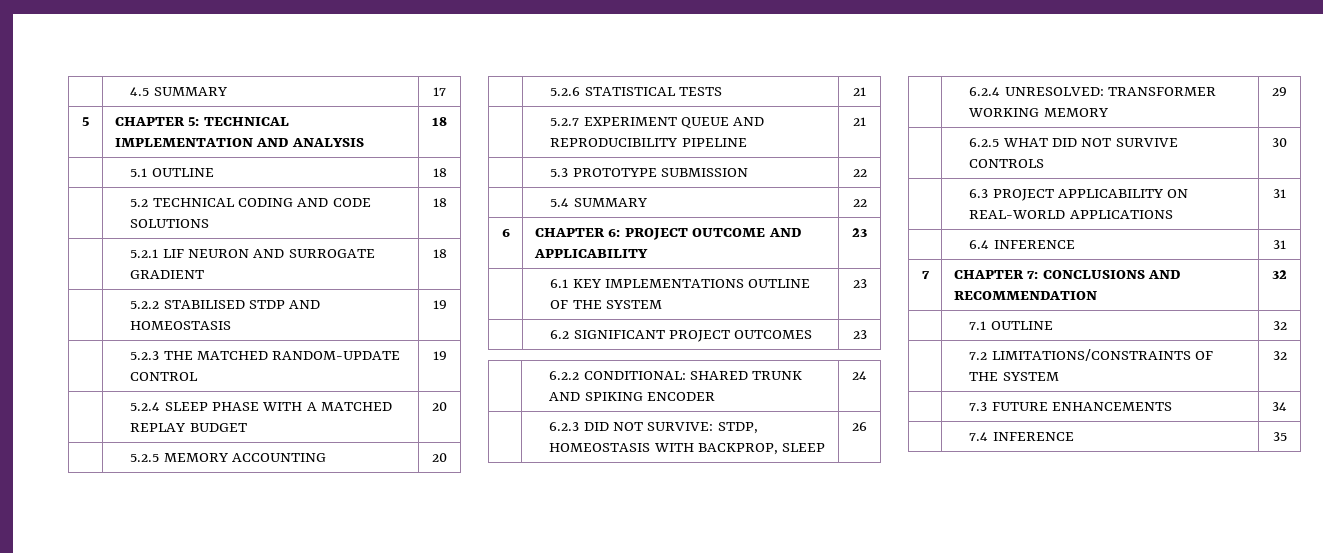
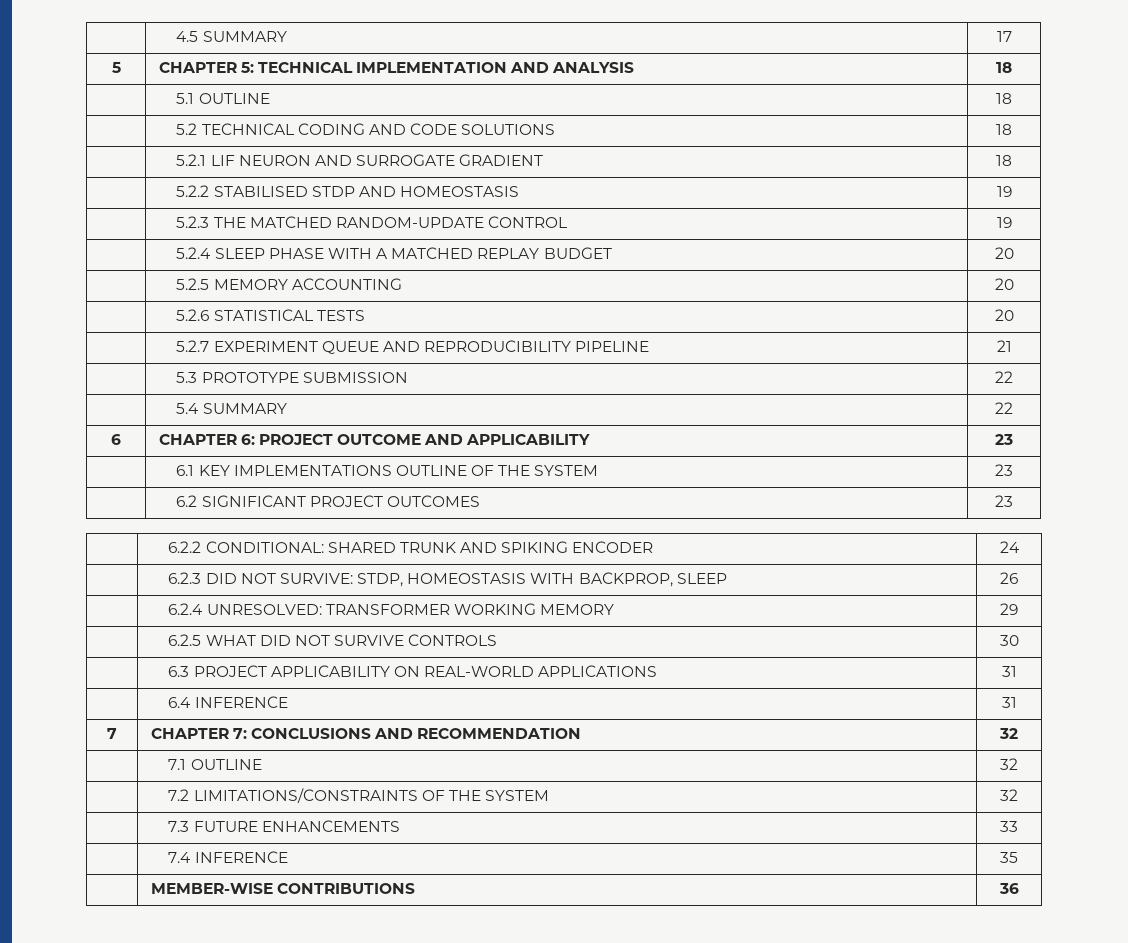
[853,87,866,96] 21 -> [994,309,1014,321] 20
[1272,402,1287,411] 34 -> [1000,821,1018,832] 33
(1287, 436) none -> [150,883,415,894] [998,883,1019,894] // | MEMBER-WISE CONTRIBUTIONS | 36

